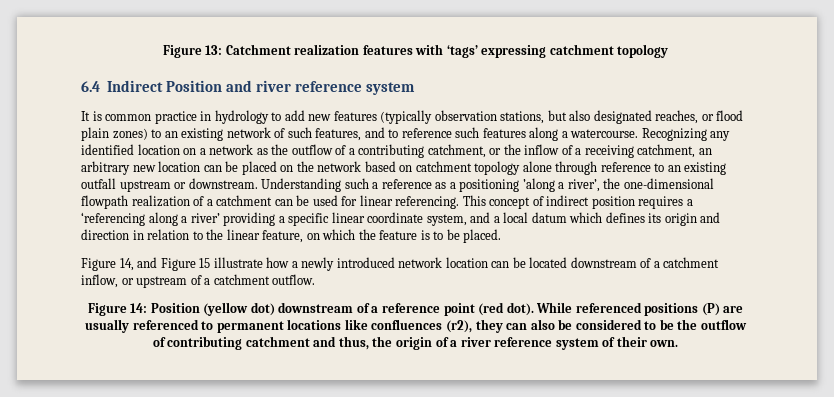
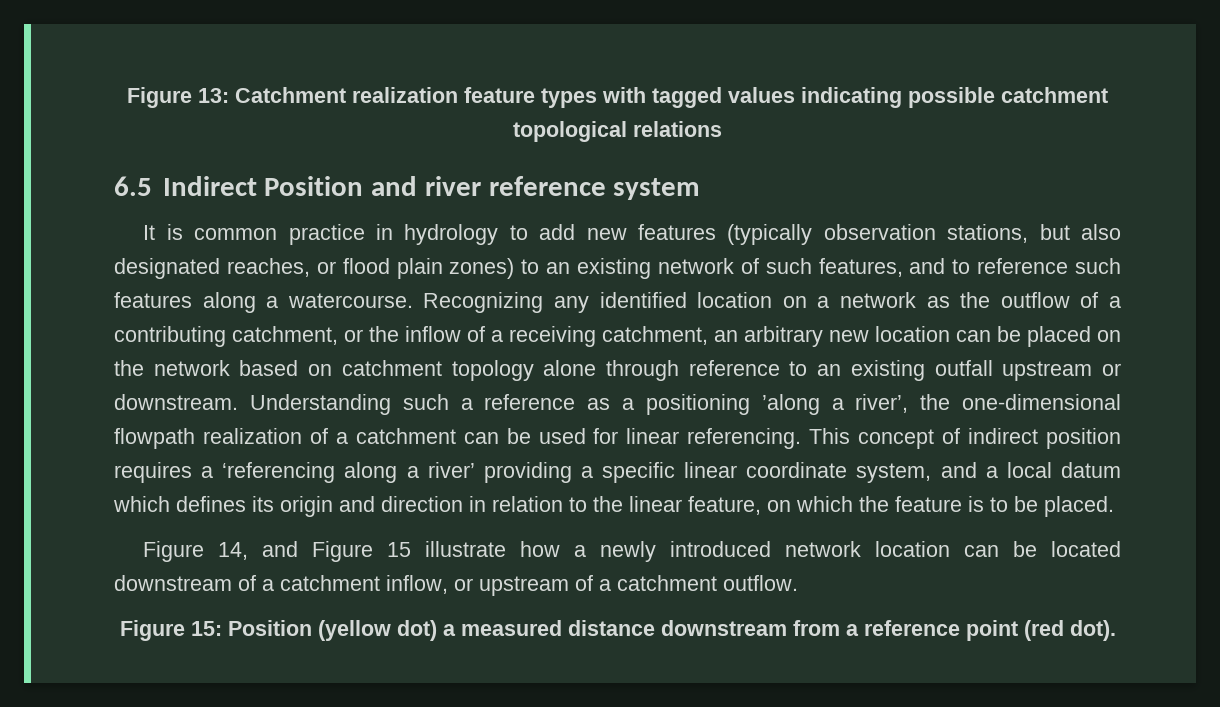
[362,44,669,58] [81,81,100,92] features with ‘tags’ expressing catchment topology // 6.4 -> [464,87,1108,108] [513,121,722,142] [114,176,152,196] feature types with tagged values indicating possible catchment topological relations // 6.5
[130,303,148,313] 14: -> [190,621,222,636] 15:
[278,302,370,313] downstream of -> [442,620,840,636] a measured distance downstream from
[536,302,744,316] [85,319,747,333] [152,336,679,350] While referenced positions (P) are usually referenced to permanent locations like confluences (r2), they can also be considered to be the outflow of contributing catchment and thus, the origin of a river reference system of their own. -> (1116, 630) none

